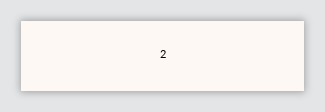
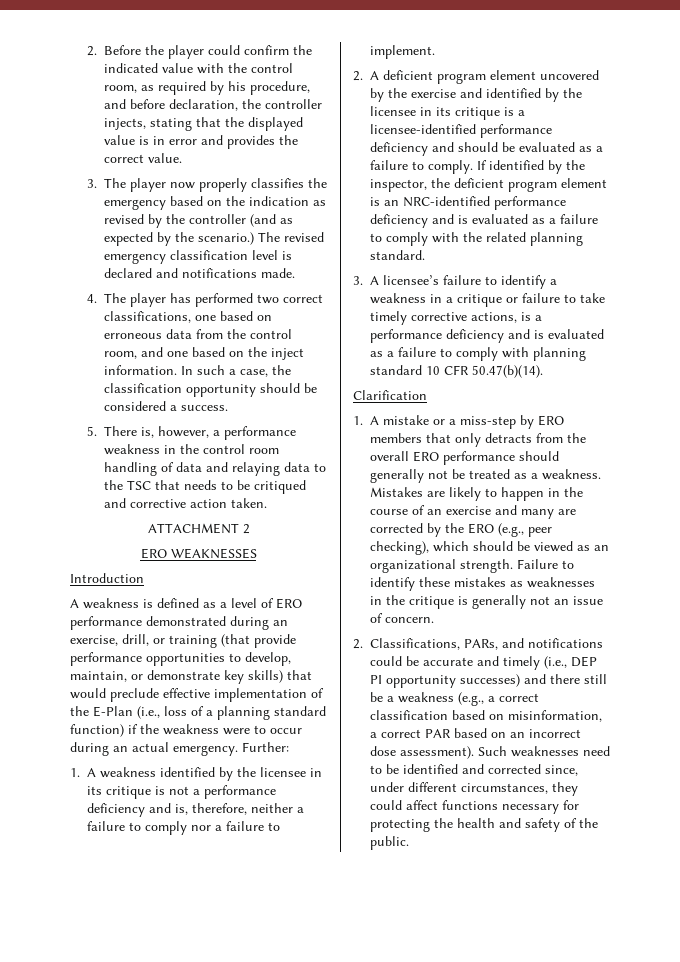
[159,50,166,58] 2 -> [86,45,312,59] [103,63,293,74] [103,81,310,95] [103,99,322,111] [103,117,303,131] [103,135,298,149] [103,153,182,163] [86,178,327,192] [103,196,326,210] [103,214,293,228] [103,232,324,246] [103,250,292,264] [103,268,295,278] [86,293,323,307] [103,311,272,323] [103,329,292,339] [103,347,304,360] [103,365,291,377] [103,383,317,397] [103,401,228,411] [86,426,296,440] [103,444,279,455] [103,462,326,476] [103,480,306,494] [103,498,267,508] [147,523,250,534] [140,548,257,559] [70,573,144,583] [70,598,302,609] [70,616,288,630] [70,634,296,648] [70,652,291,666] [70,670,312,684] [70,688,324,702] [70,706,326,720] [70,724,302,737] [70,742,289,756] [70,767,322,781] [87,785,276,799] [87,803,304,817] [87,821,280,835] [370,45,435,59] [353,70,599,84] [370,88,582,102] [370,106,525,120] [370,124,552,138] [370,142,603,156] [370,160,585,174] [370,178,607,192] [370,196,566,210] [370,214,598,228] [370,232,583,246] [370,250,425,260] [353,275,557,289] [370,293,605,307] [370,311,542,325] [370,329,604,343] [370,347,586,361] [370,365,543,378] [353,390,427,400] [353,415,564,429] [370,433,586,447] [370,451,559,465] [370,469,601,483] [370,487,583,501] [370,505,576,519] [370,523,552,537] [370,541,609,555] [370,559,574,573] [370,577,595,591] [370,595,603,609] [370,613,434,623] [353,638,603,650] [370,656,597,670] [370,674,607,688] [370,692,539,706] [370,710,602,722] [370,728,581,738] [370,746,610,759] [370,764,578,776] [370,782,578,796] [370,800,579,814] [370,818,598,832] [370,836,409,850] 2. Before the player could confirm the indicated value with the control room, as required by his procedure, and before declaration, the controller injects, stating that the displayed value is in error and provides the correct value. // 3. The player now properly classifies the emergency based on the indication as revised by the controller (and as expected by the scenario.) The revised emergency classification level is declared and notifications made. // 4. The player has performed two correct classifications, one based on erroneous data from the control room, and one based on the inject information. In such a case, the classification opportunity should be considered a success. // 5. There is, however, a performance weakness in the control room handling of data and relaying data to the TSC that needs to be critiqued and corrective action taken. // ATTACHMENT 2 // ERO WEAKNESSES // Introduction // A weakness is defined as a level of ERO performance demonstrated during an exercise, drill, or training (that provide performance opportunities to develop, maintain, or demonstrate key skills) that would preclude effective implementation of the E-Plan (i.e., loss of a planning standard function) if the weakness were to occur during an actual emergency. Further: // 1. A weakness identified by the licensee in its critique is not a performance deficiency and is, therefore, neither a failure to comply nor a failure to implement. // 2. A deficient program element uncovered by the exercise and identified by the licensee in its critique is a licensee-identified performance deficiency and should be evaluated as a failure to comply. If identified by the inspector, the deficient program element is an NRC-identified performance deficiency and is evaluated as a failure to comply with the related planning standard. // 3. A licensee’s failure to identify a weakness in a critique or failure to take timely corrective actions, is a performance deficiency and is evaluated as a failure to comply with planning standard 10 CFR 50.47(b)(14). // Clarification // 1. A mistake or a miss-step by ERO members that only detracts from the overall ERO performance should generally not be treated as a weakness. Mistakes are likely to happen in the course of an exercise and many are corrected by the ERO (e.g., peer checking), which should be viewed as an organizational strength. Failure to identify these mistakes as weaknesses in the critique is generally not an issue of concern. // 2. Classifications, PARs, and notifications could be accurate and timely (i.e., DEP PI opportunity successes) and there still be a weakness (e.g., a correct classification based on misinformation, a correct PAR based on an incorrect dose assessment). Such weaknesses need to be identified and corrected since, under different circumstances, they could affect functions necessary for protecting the health and safety of the public.

